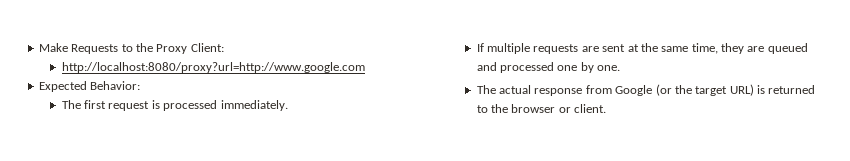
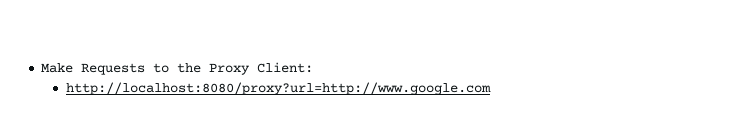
[38,81,141,92] [61,100,288,111] [476,43,808,54] [476,62,621,73] [476,84,816,96] [476,104,607,113] // Expected Behavior: // The first request is processed immediately. // If multiple requests are sent at the same time, they are queued and processed one by one. // The actual response from Google (or the target URL) is returned to the browser or client. -> (492, 88) none

